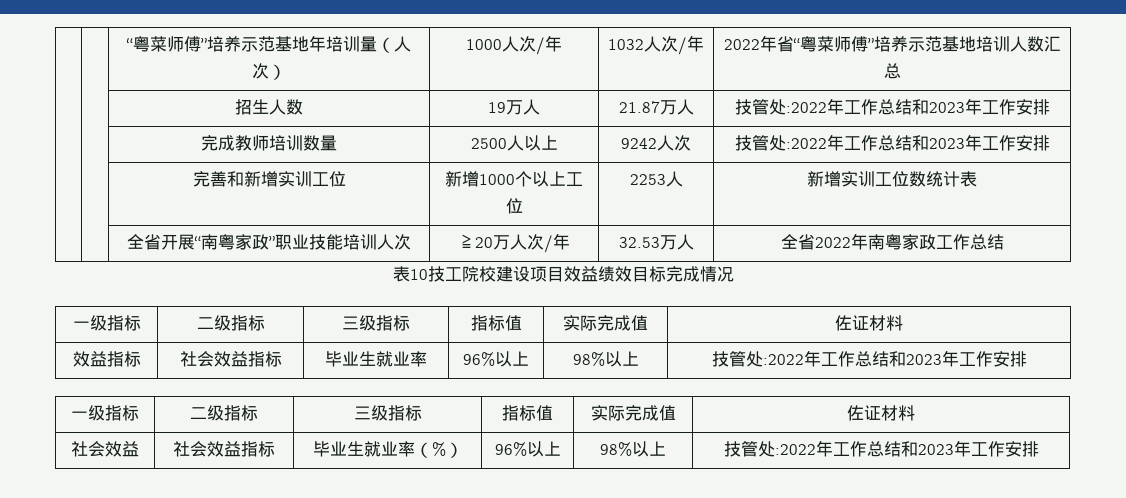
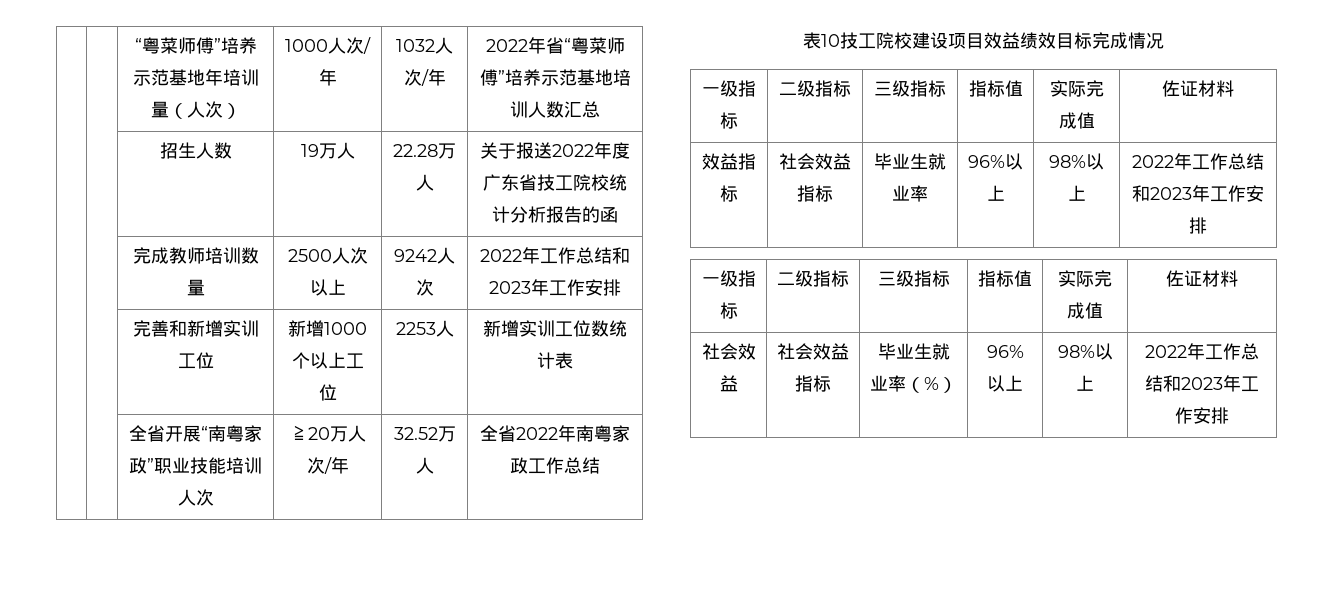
[618,99,694,115] [734,98,1050,115] 21.87万人 | 技管处:2022年工作总结和2023年工作安排 -> [393,143,456,159] [415,174,434,191] [480,142,630,159] [483,174,627,191] [492,206,618,223] 22.28万人 | 关于报送2022年度广东省技工院校统计分析报告的函
(524, 143) none -> [349,247,368,264] 次
[734,135,827,151] 技管处:2022 -> [480,249,522,262] 2022
[618,237,660,248] 32.53 -> [393,427,438,440] 32.52
[711,351,804,367] 技管处:2022 -> [1132,155,1174,168] 2022
[723,441,816,457] 技管处:2022 -> [1145,345,1187,358] 2022

